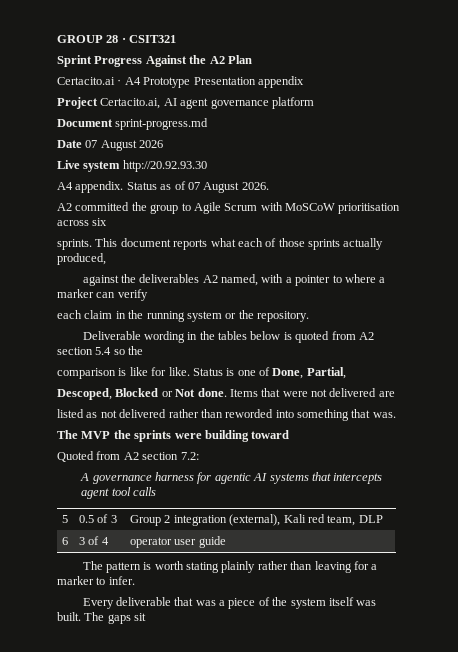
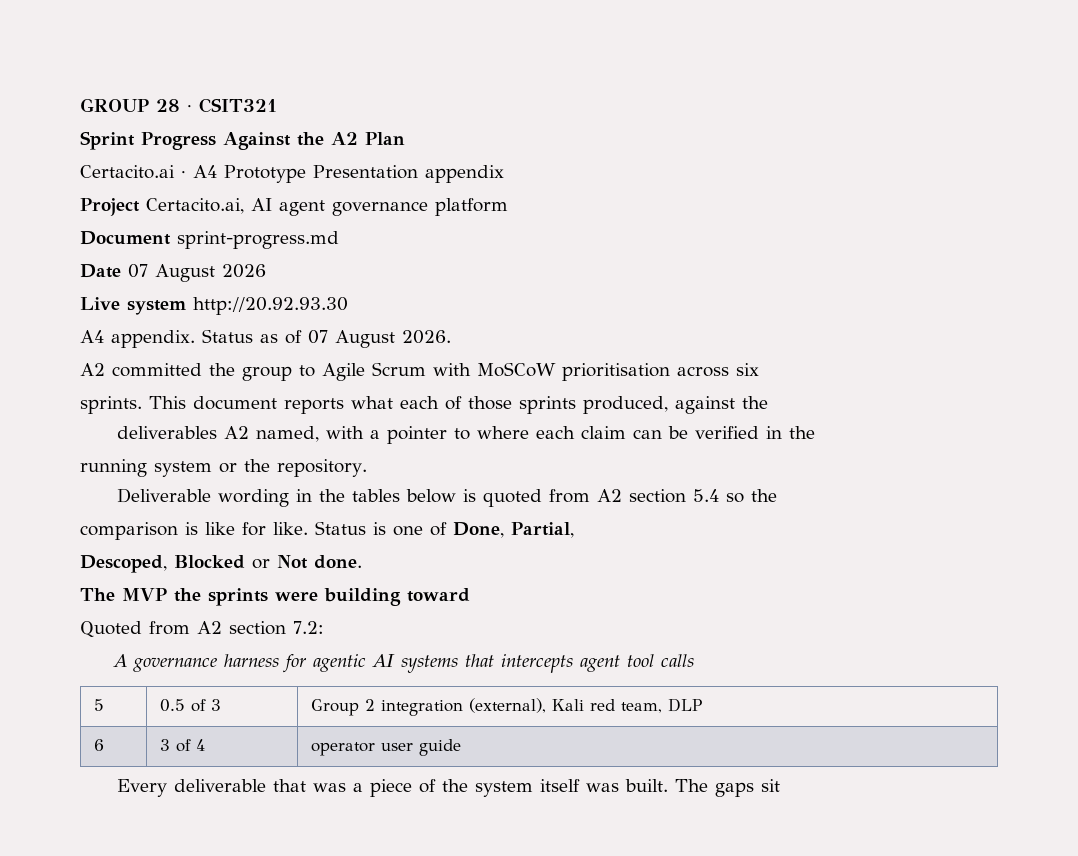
[343,238,384,250] actually -> (576, 405) none
(106, 259) // -> (668, 405) none
(136, 278) none -> (768, 402) //
[379,277,386,283] [57,289,148,301] [57,310,144,319] a marker can verify // each claim in the -> [535,426,815,439] each claim can be verified in the //
[229,388,395,397] [57,409,396,421] Items that were not delivered are // listed as not delivered rather than reworded into something that was. -> (362, 562) none
[82,561,378,573] [57,576,135,585] // The pattern is worth stating plainly rather than leaving for a marker to infer. -> (462, 747) none

